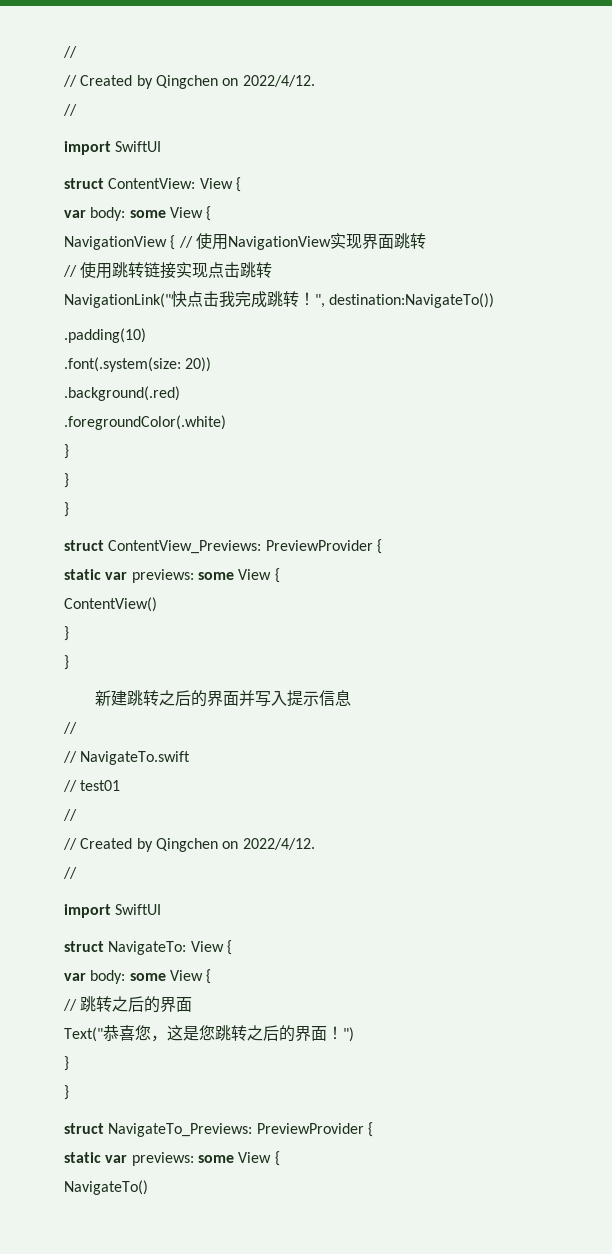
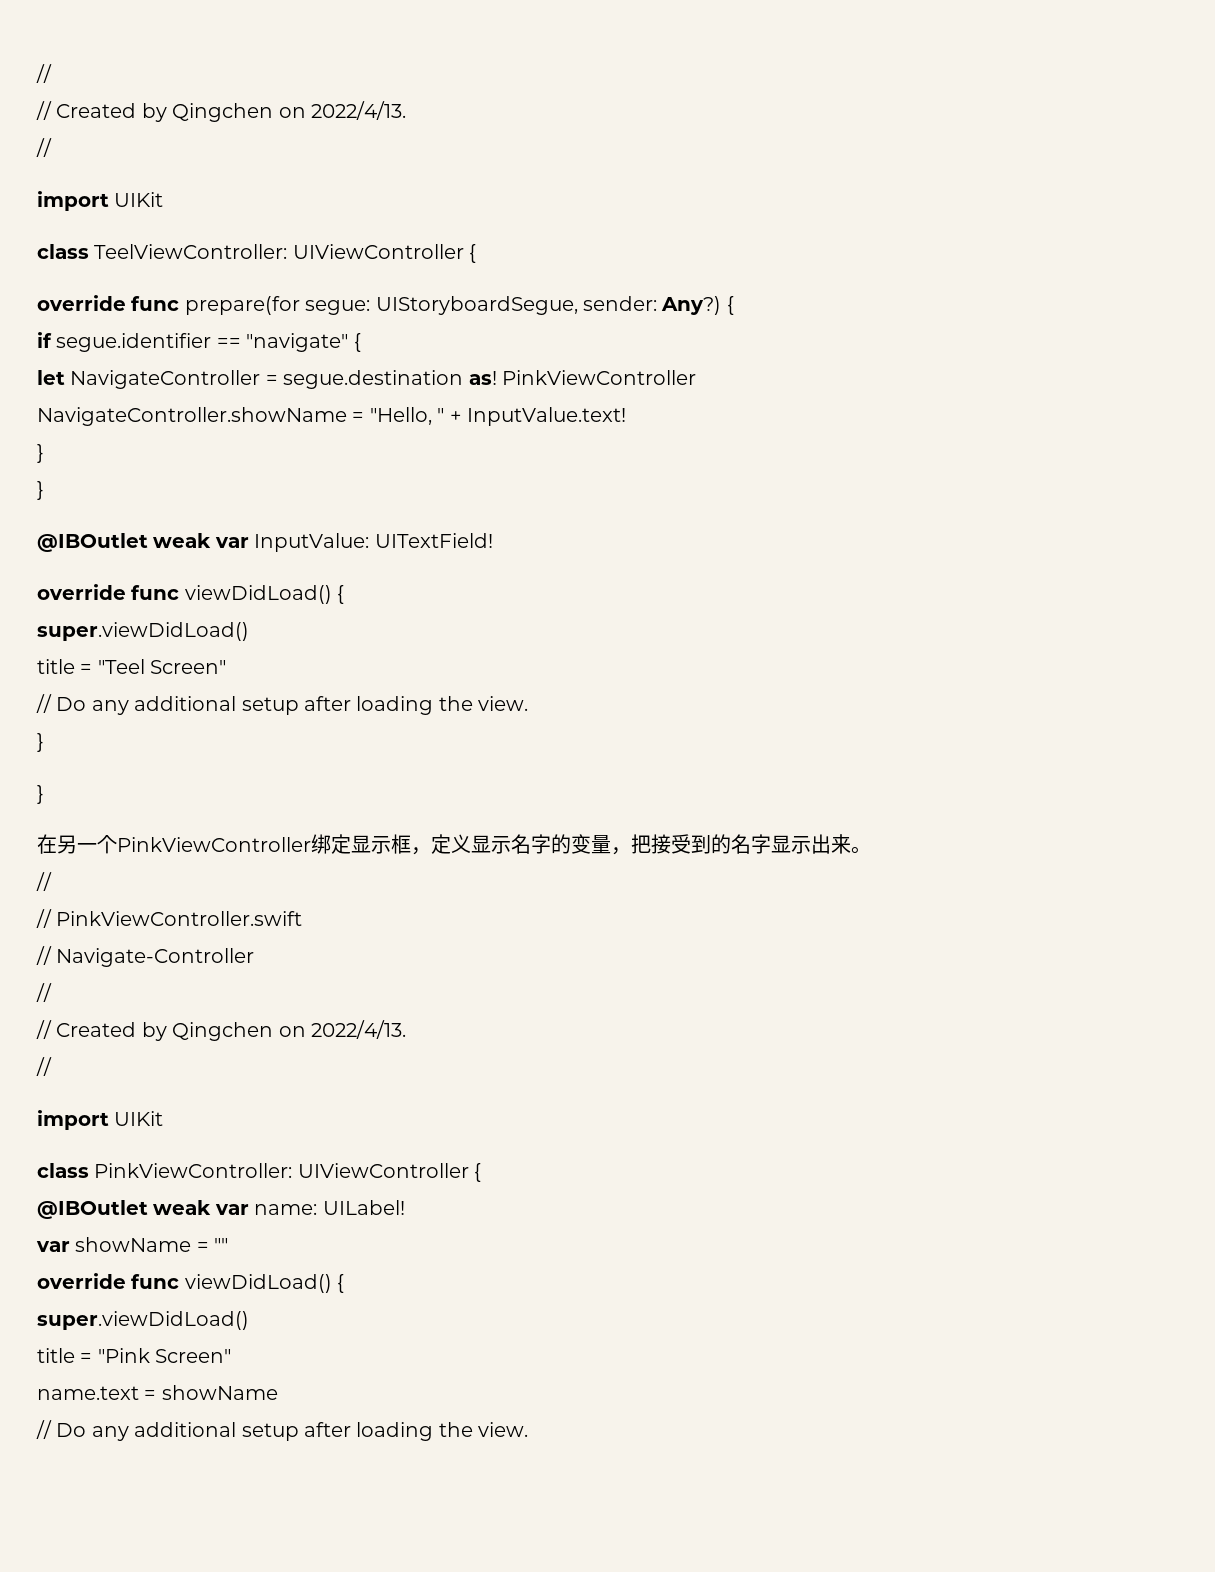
[63,46,77,58] [63,75,315,89] [63,104,77,116] [64,141,162,155] [64,177,241,192] [64,206,212,221] [64,233,426,250] [63,262,273,279] [64,291,495,308] [64,328,146,343] [64,357,212,372] [64,386,180,401] [64,415,226,430] [64,444,69,459] [64,473,69,488] [64,502,69,517] [64,539,382,554] [64,568,280,583] [64,597,157,612] [64,626,69,641] [64,655,69,670] [95,690,352,707] [63,722,77,734] [63,751,191,765] [63,780,121,792] [63,809,77,821] [63,838,315,852] [63,867,77,879] [64,904,162,918] [64,940,232,955] [64,969,212,984] [63,996,193,1013] [64,1025,354,1042] [64,1056,69,1071] [64,1085,69,1100] [64,1122,373,1137] [64,1151,280,1166] [64,1180,148,1195] // // // Created by Qingchen on 2022/4/12. // // // import SwiftUI // struct ContentView: View { // var body: some View { // NavigationView { // 使用NavigationView实现界面跳转 // // 使用跳转链接实现点击跳转 // NavigationLink("快点击我完成跳转！", destination:NavigateTo()) // .padding(10) // .font(.system(size: 20)) // .background(.red) // .foregroundColor(.white) // } // } // } // struct ContentView_Previews: PreviewProvider { // static var previews: some View { // ContentView() // } // } // 新建跳转之后的界面并写入提示信息 // // // // NavigateTo.swift // // test01 // // // // Created by Qingchen on 2022/4/12. // // // import SwiftUI // struct NavigateTo: View { // var body: some View { // // 跳转之后的界面 // Text("恭喜您，这是您跳转之后的界面！") // } // } // struct NavigateTo_Previews: PreviewProvider { // static var previews: some View { // NavigateTo() -> [36,64,52,83] [36,101,406,122] [36,138,52,157] [37,191,164,211] [37,244,477,263] [37,295,734,315] [37,332,361,352] [37,370,696,389] [37,407,626,426] [37,444,44,463] [37,481,44,500] [37,533,493,552] [37,584,345,604] [37,622,249,641] [37,659,227,674] [36,694,529,715] [37,733,44,752] [37,785,44,804] [37,834,871,855] [36,872,52,891] [36,909,303,928] [36,946,255,967] [36,983,52,1002] [36,1020,406,1041] [36,1057,52,1076] [37,1110,164,1130] [37,1163,482,1182] [37,1200,405,1219] [36,1237,229,1252] [37,1273,345,1293] [37,1311,249,1330] [37,1348,232,1363] [37,1385,278,1400] [36,1420,529,1441] // // // Created by Qingchen on 2022/4/13. // // // import UIKit // class TeelViewController: UIViewController { // override func prepare(for segue: UIStoryboardSegue, sender: Any?) { // if segue.identifier == "navigate" { // let NavigateController = segue.destination as! PinkViewController // NavigateController.showName = "Hello, " + InputValue.text! // } // } // @IBOutlet weak var InputValue: UITextField! // override func viewDidLoad() { // super.viewDidLoad() // title = "Teel Screen" // // Do any additional setup after loading the view. // } // } // 在另一个PinkViewController绑定显示框，定义显示名字的变量，把接受到的名字显示出来。 // // // // PinkViewController.swift // // Navigate-Controller // // // // Created by Qingchen on 2022/4/13. // // // import UIKit // class PinkViewController: UIViewController { // @IBOutlet weak var name: UILabel! // var showName = "" // override func viewDidLoad() { // super.viewDidLoad() // title = "Pink Screen" // name.text = showName // // Do any additional setup after loading the view.

